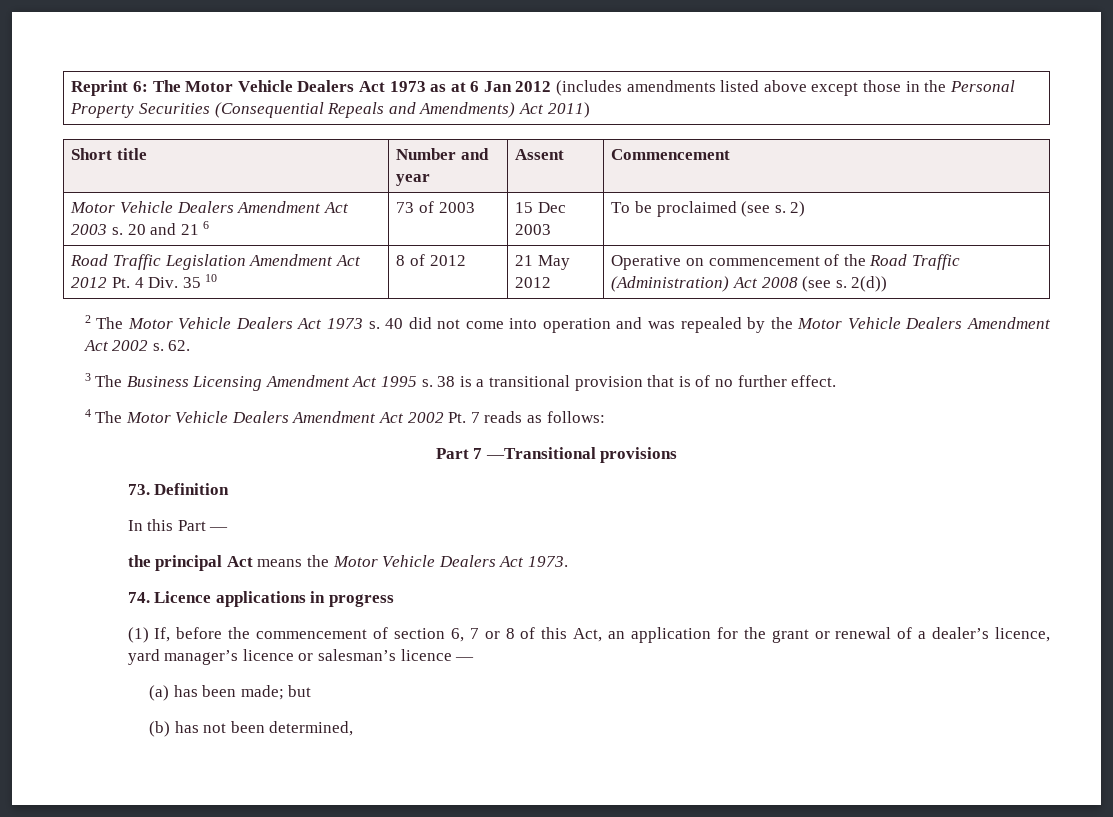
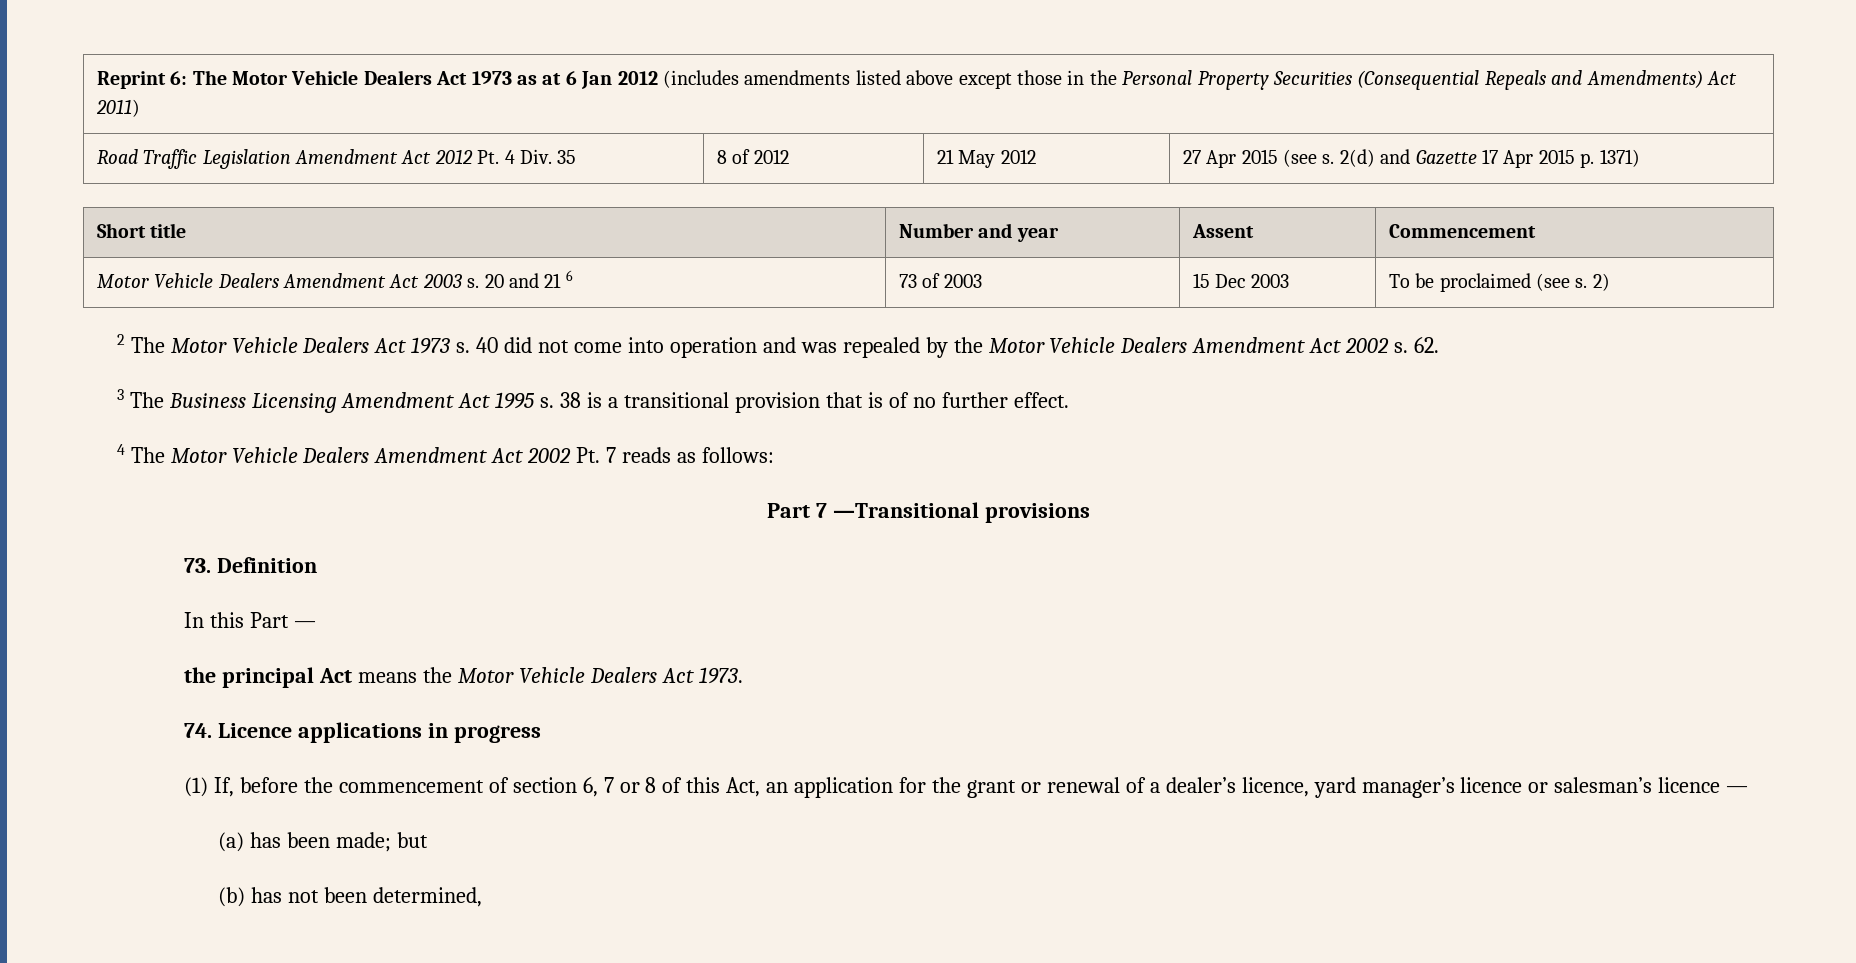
(590, 110) none -> [96,149,577,169] [716,149,789,164] [936,149,1036,168] [1182,149,1640,168] // Road Traffic Legislation Amendment Act 2012 Pt. 4 Div. 35 | 8 of 2012 | 21 May 2012 | 27 Apr 2015 (see s. 2(d) and Gazette 17 Apr 2015 p. 1371)
[70,254,361,270] [71,274,218,288] [396,254,466,266] [515,255,570,270] [515,277,552,288] [611,254,960,270] [611,276,888,292] // Road Traffic Legislation Amendment Act 2012 Pt. 4 Div. 35 10 | 8 of 2012 | 21 May 2012 | Operative on commencement of the Road Traffic (Administration) Act 2008 (see s. 2(d)) -> (1610, 282) none

